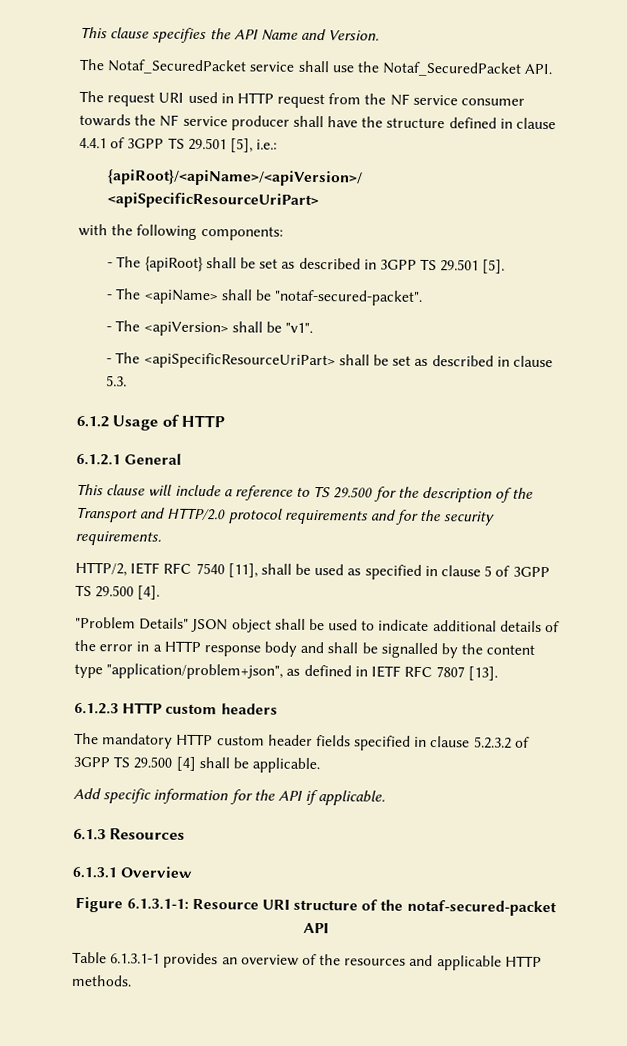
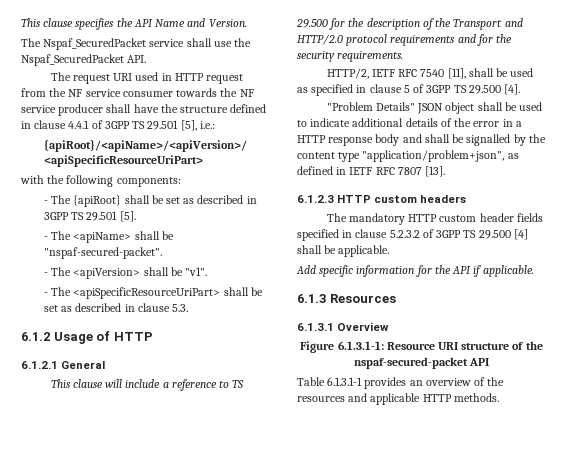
[107,59,248,75] Notaf_SecuredPacket -> [43,38,147,50] Nspaf_SecuredPacket
[382,61,523,77] Notaf_SecuredPacket -> [21,54,124,66] Nspaf_SecuredPacket
[274,289,424,306] "notaf-secured-packet". -> [43,247,162,259] "nspaf-secured-packet".
[406,899,557,917] notaf-secured-packet -> [353,357,468,369] nspaf-secured-packet

